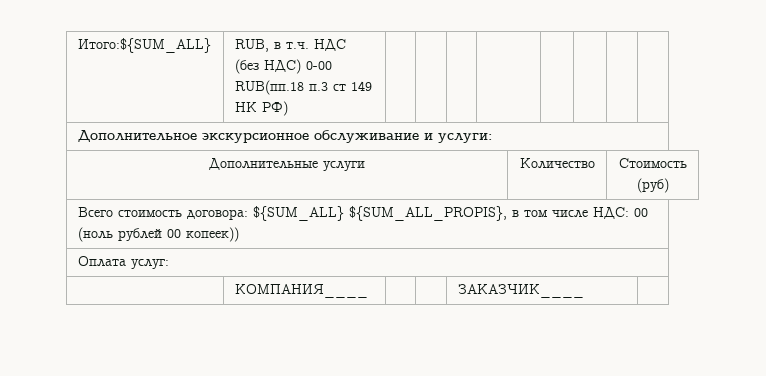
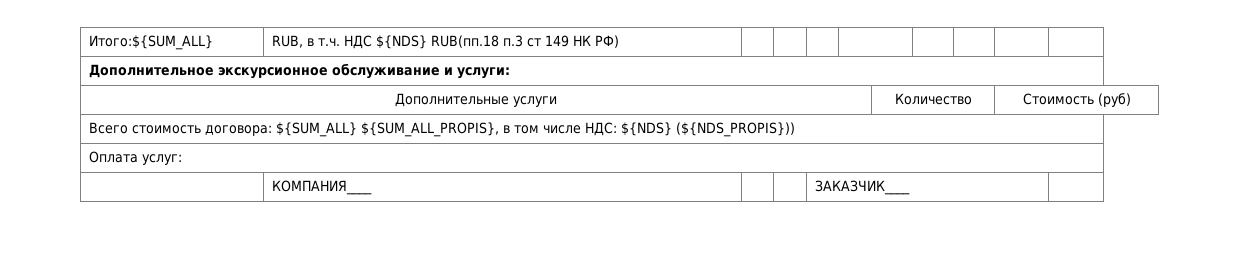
[234,59,332,74] (без НДС) 0-00 -> [375,35,427,49] ${NDS}
[633,208,648,217] [77,227,239,242] 00 (ноль рублей 00 копеек)) -> [620,122,795,137] ${NDS} (${NDS_PROPIS}))

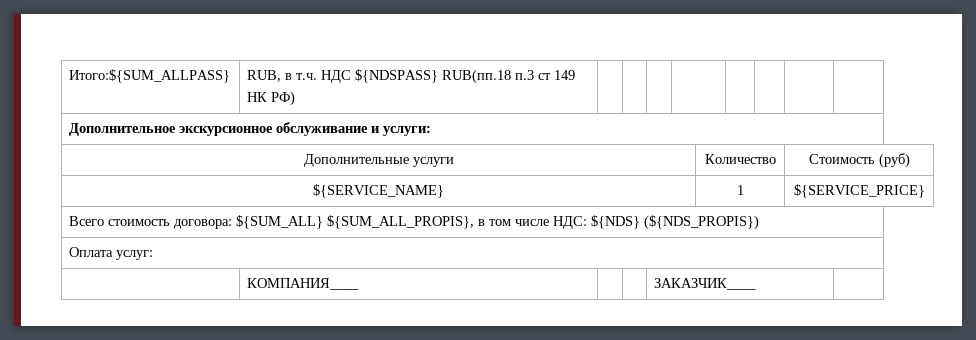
[88,35,213,50] Итого:${SUM_ALL} -> [69,69,231,83] Итого:${SUM_ALLPASS}
[375,35,427,49] ${NDS} -> [355,69,439,83] ${NDSPASS}
(1131, 100) none -> [313,184,444,198] [736,185,744,195] [793,184,925,198] // ${SERVICE_NAME} | 1 | ${SERVICE_PRICE}
[675,122,795,137] (${NDS_PROPIS})) -> [644,215,760,230] (${NDS_PROPIS})

